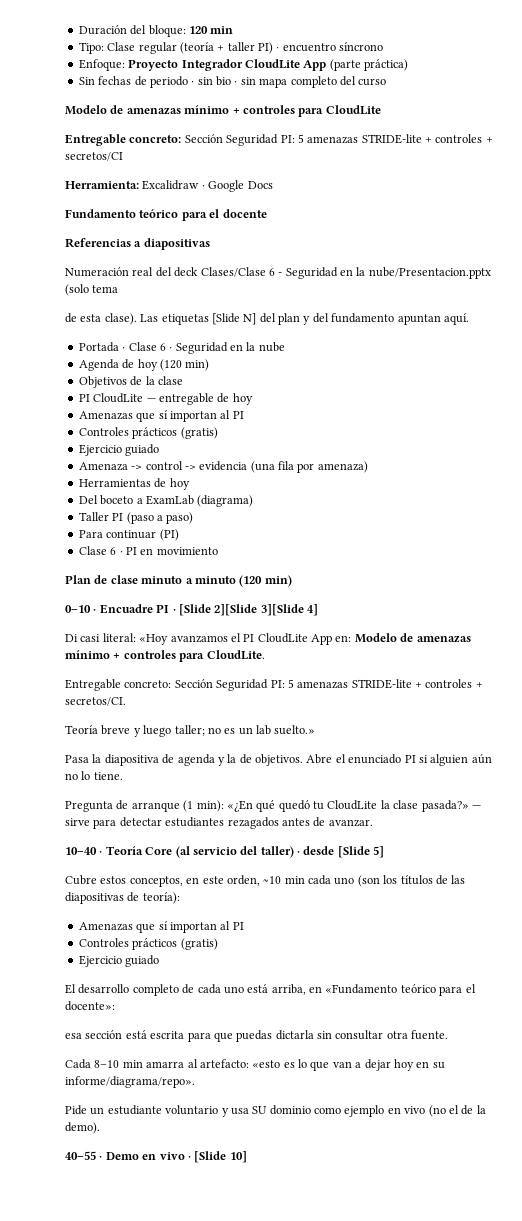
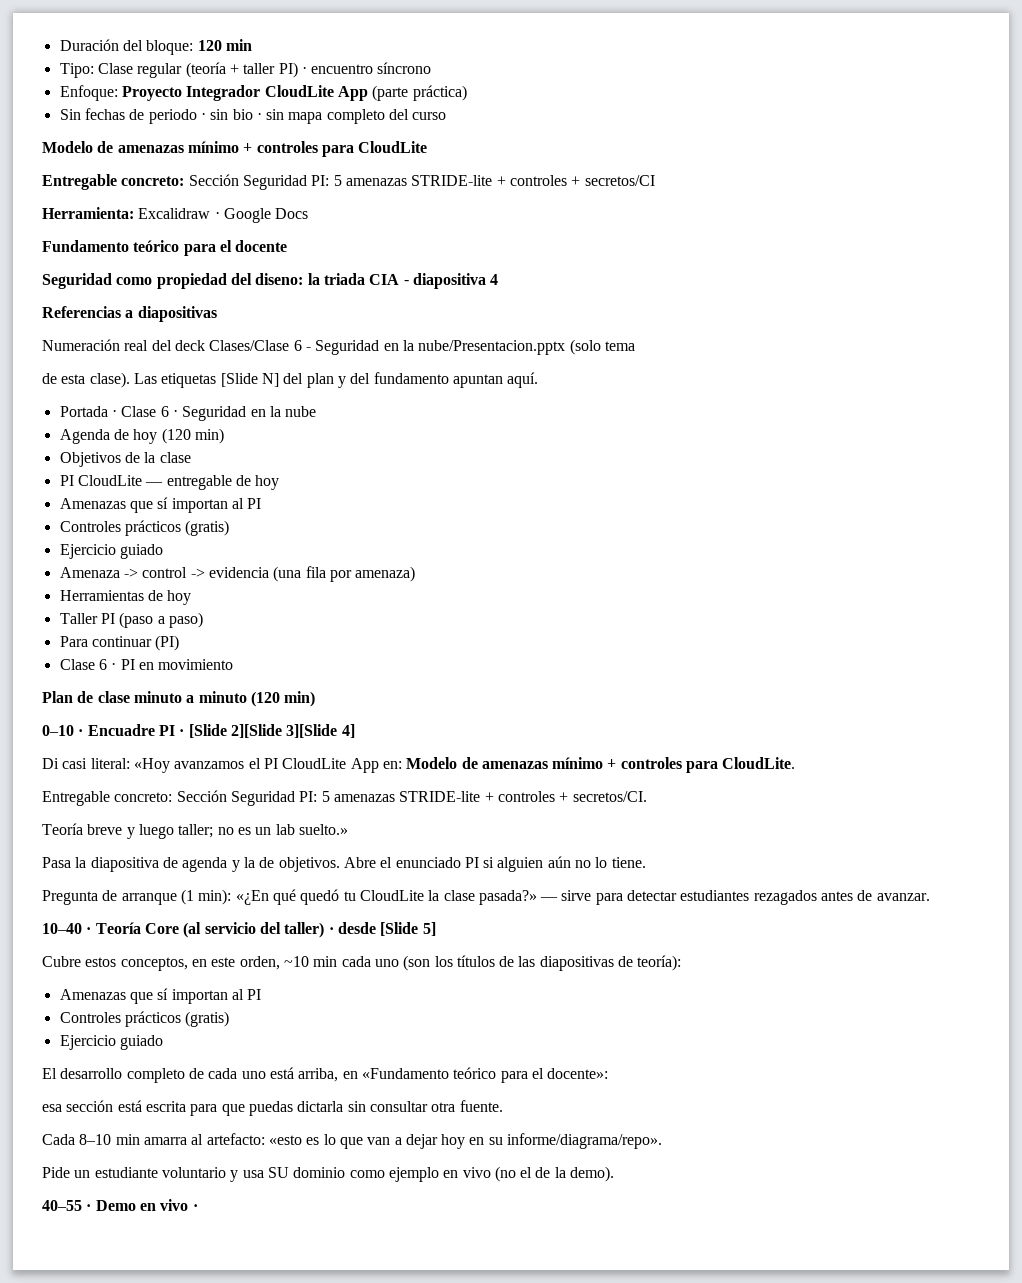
(267, 213) none -> [42,273,499,289] // Seguridad como propiedad del diseno: la triada CIA - diapositiva 4
[78,495,254,507] // Del boceto a ExamLab (diagrama) -> (192, 597) none
[194,1151,247,1163] [Slide 10] -> (198, 1207) none

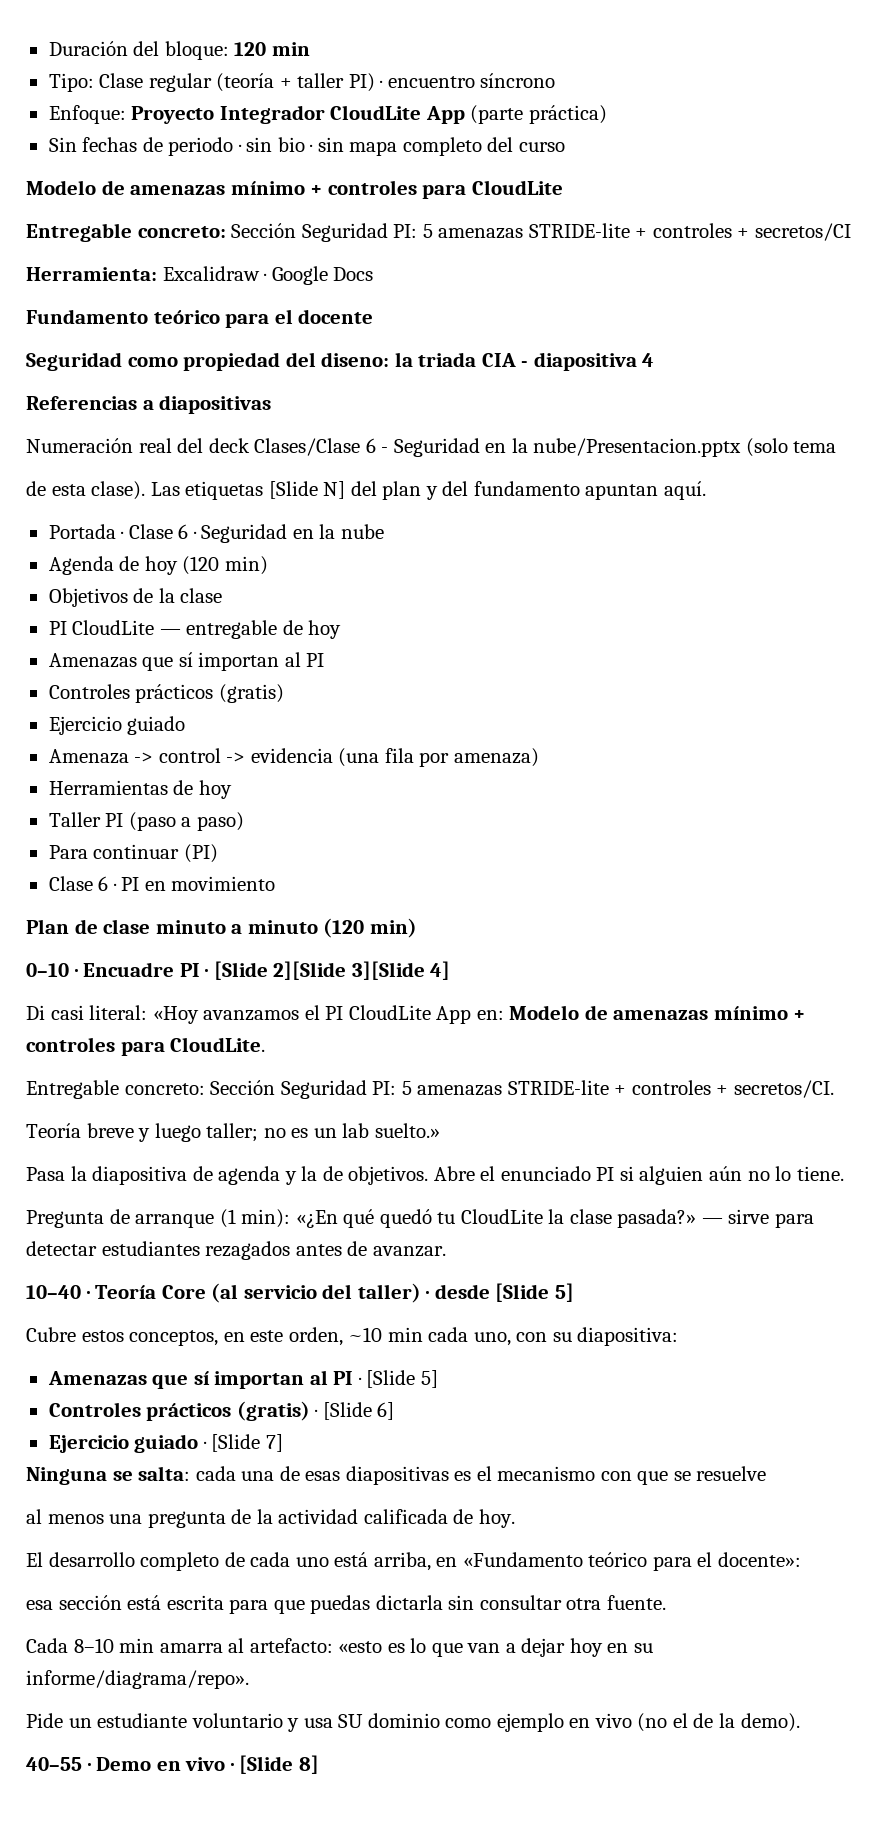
[374,955,682,971] [59,988,262,1004] [59,1011,230,1027] [59,1035,163,1050] uno (son los títulos de las diapositivas de teoría): // Amenazas que sí importan al PI // Controles prácticos (gratis) // Ejercicio guiado -> [473,1327,679,1346] [47,1370,438,1389] [48,1401,395,1421] [48,1434,283,1453] [26,1466,767,1485] [26,1509,515,1528] uno, con su diapositiva: // Amenazas que sí importan al PI · [Slide 5] // Controles prácticos (gratis) · [Slide 6] // Ejercicio guiado · [Slide 7] // Ninguna se salta: cada una de esas diapositivas es el mecanismo con que se resuelve // al menos una pregunta de la actividad calificada de hoy.
(198, 1207) none -> [239,1755,319,1774] [Slide 8]

